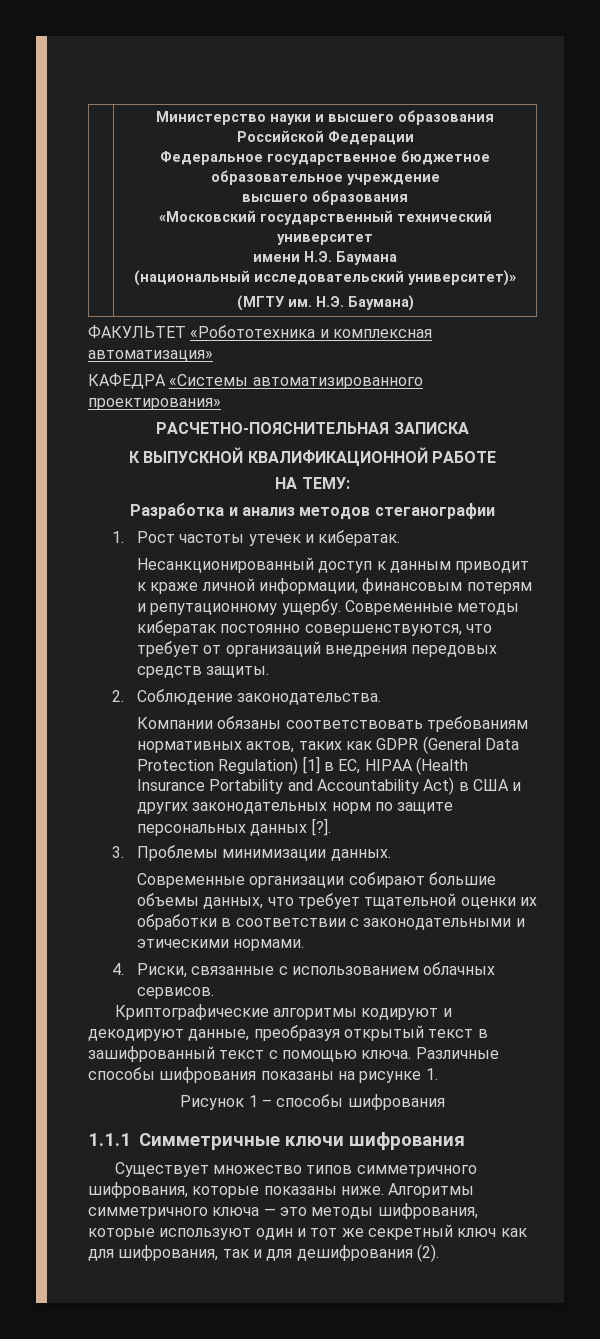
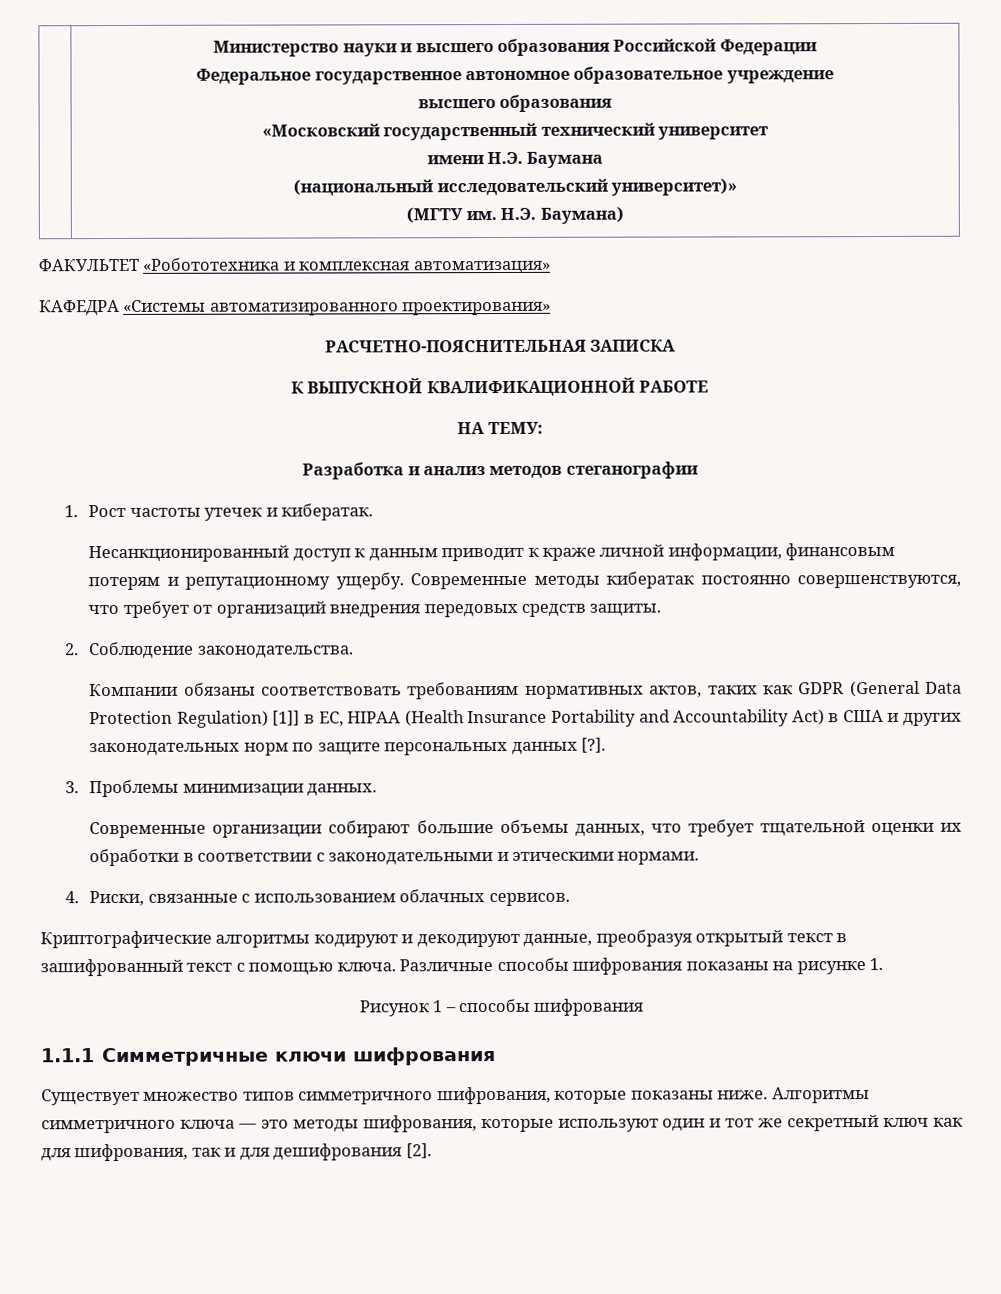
[401,150,490,165] бюджетное -> [465,70,570,81] автономное
[302,756,320,774] [1] -> [272,710,301,726] [1]]
[416,1244,439,1262] (2). -> [405,1143,432,1159] [2].

